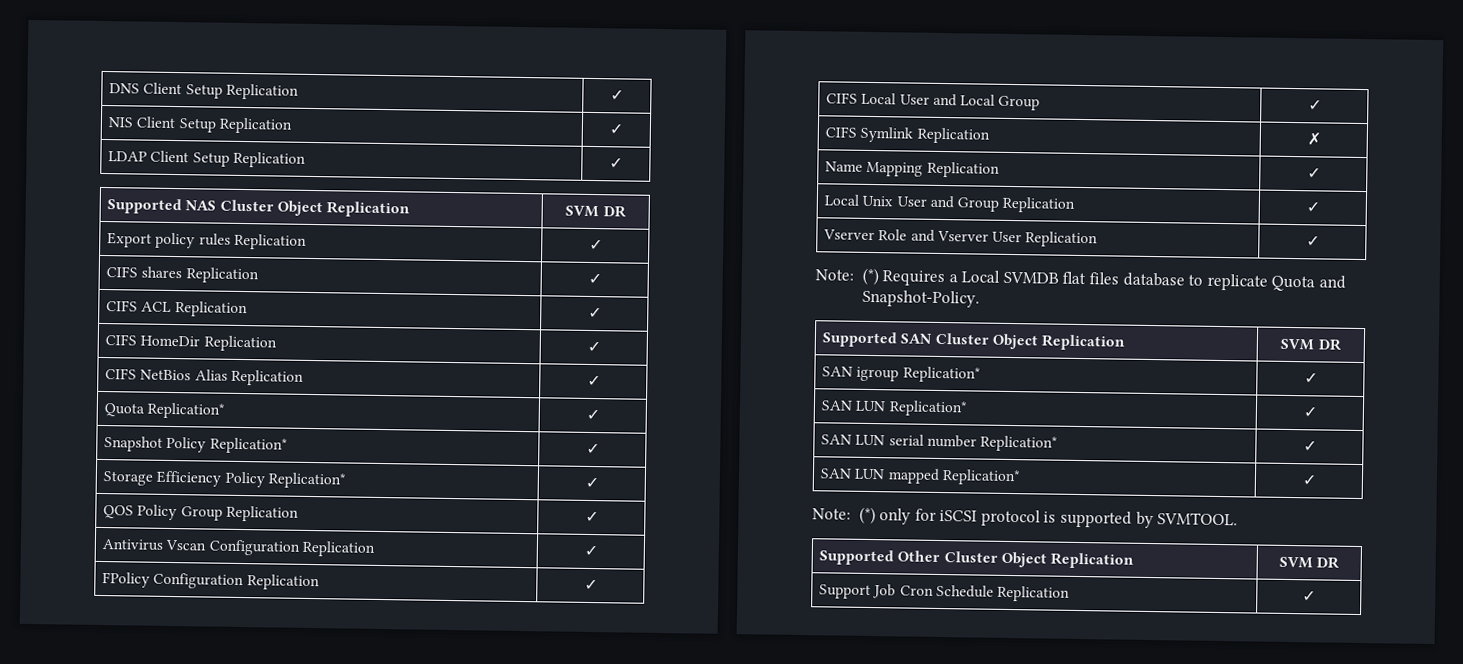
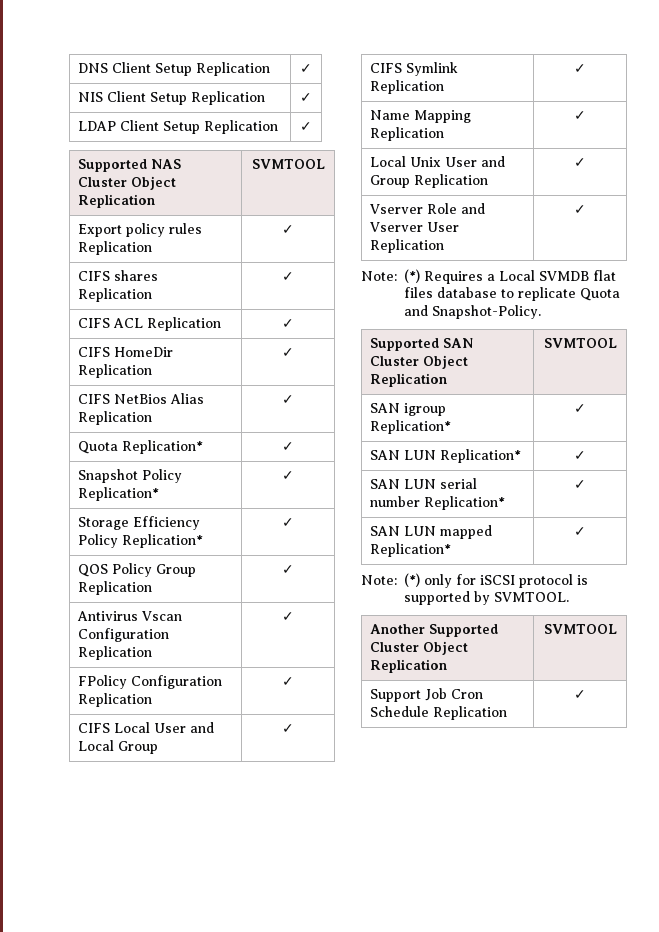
[565,205,626,218] SVM DR -> [251,159,325,169] SVMTOOL
[1306,132,1321,146] ✗ -> [574,64,586,73] ✓
[1280,338,1341,351] SVM DR -> [543,338,617,348] SVMTOOL
[819,549,1135,569] [1278,556,1340,569] Supported Other Cluster Object Replication | SVM DR -> [370,624,499,637] [370,641,469,655] [370,659,448,673] [543,624,617,634] Another Supported Cluster Object Replication | SVMTOOL

